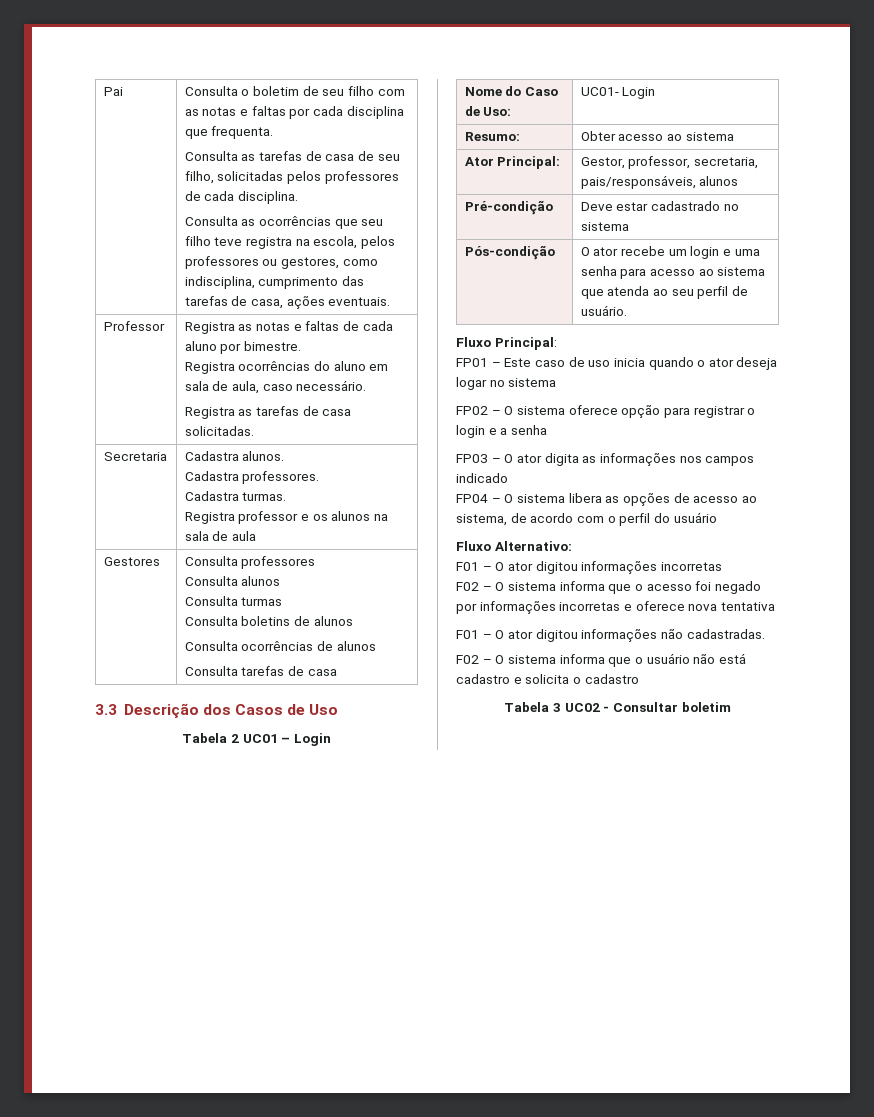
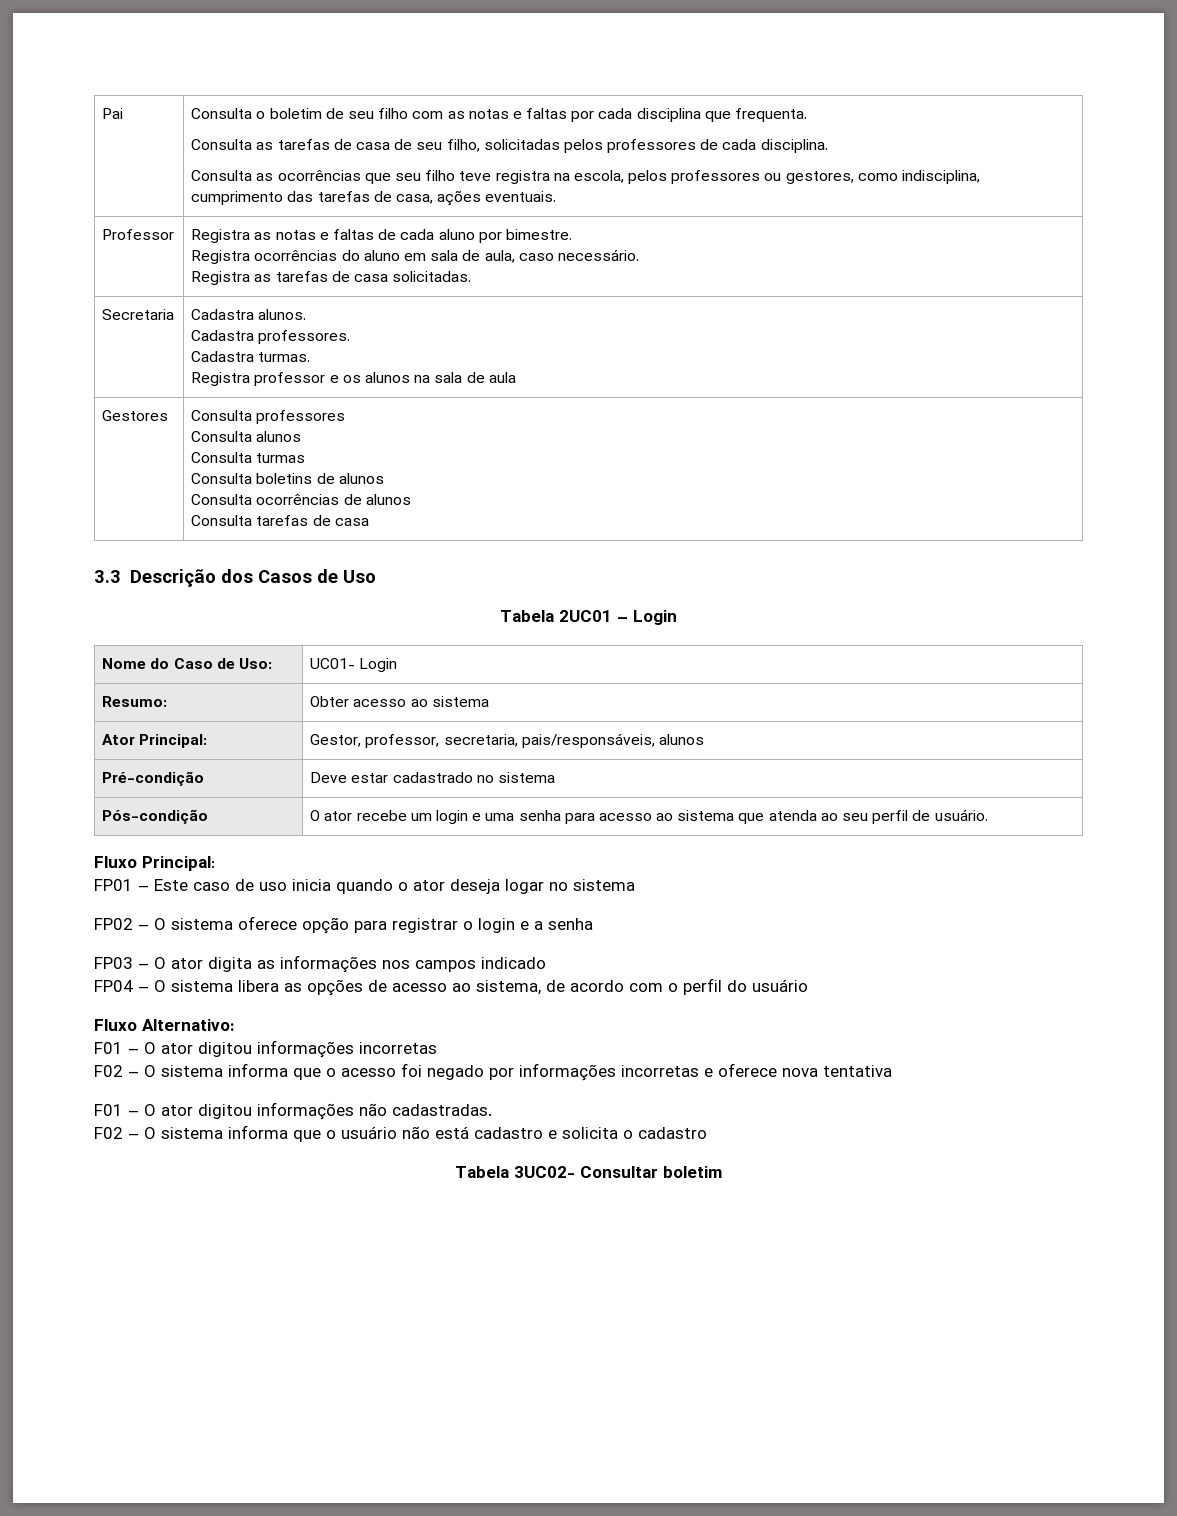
[230,734,278,743] 2 UC01 -> [559,610,612,622] 2UC01
[553,703,610,712] 3 UC02 - -> [514,1166,575,1178] 3UC02-

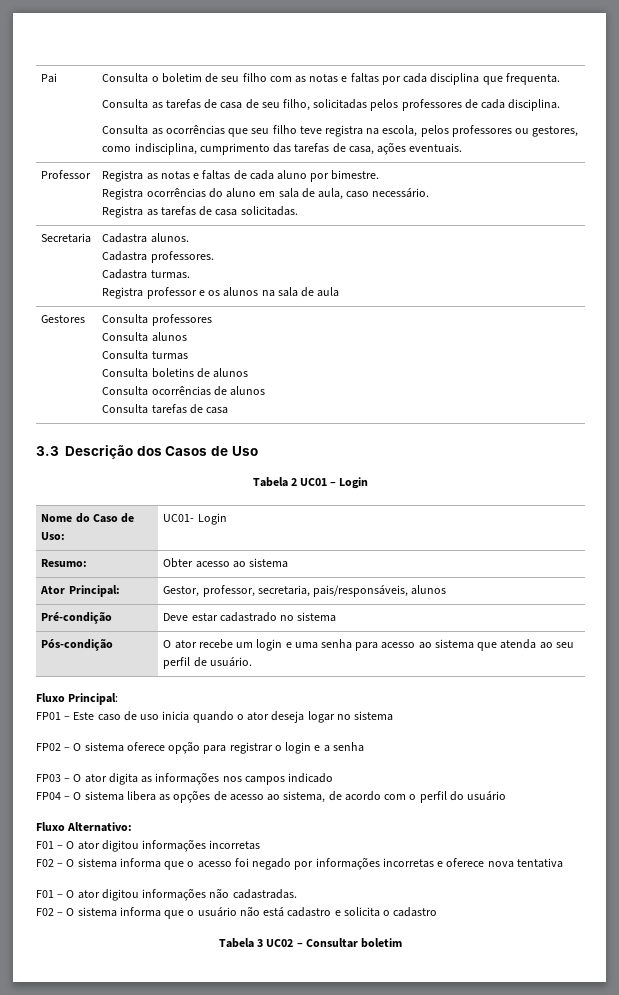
[559,610,612,622] 2UC01 -> [290,478,327,486] 2 UC01
[514,1166,575,1178] 3UC02- -> [257,939,303,947] 3 UC02 –

